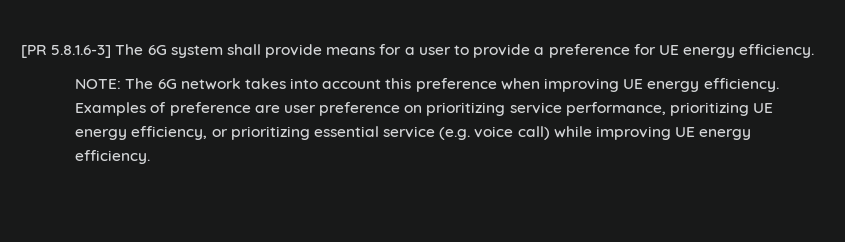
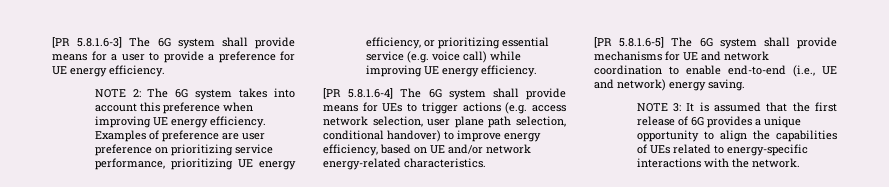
[75,78,241,90] NOTE: The 6G network -> [94,88,233,100] NOTE 2: The 6G system
(151, 157) none -> [323,88,566,100] [323,102,566,114] [323,116,566,128] [323,130,541,142] [323,144,531,156] [323,158,486,170] [594,37,837,49] [594,51,769,61] [594,65,837,77] [594,79,745,91] [636,102,837,112] [636,116,801,128] [636,130,837,142] [636,144,808,156] [636,158,800,168] // [PR 5.8.1.6-4] The 6G system shall provide means for UEs to trigger actions (e.g. access network selection, user plane path selection, conditional handover) to improve energy efficiency, based on UE and/or network energy-related characteristics. // [PR 5.8.1.6-5] The 6G system shall provide mechanisms for UE and network coordination to enable end-to-end (i.e., UE and network) energy saving. // NOTE 3: It is assumed that the first release of 6G provides a unique opportunity to align the capabilities of UEs related to energy-specific interactions with the network.

